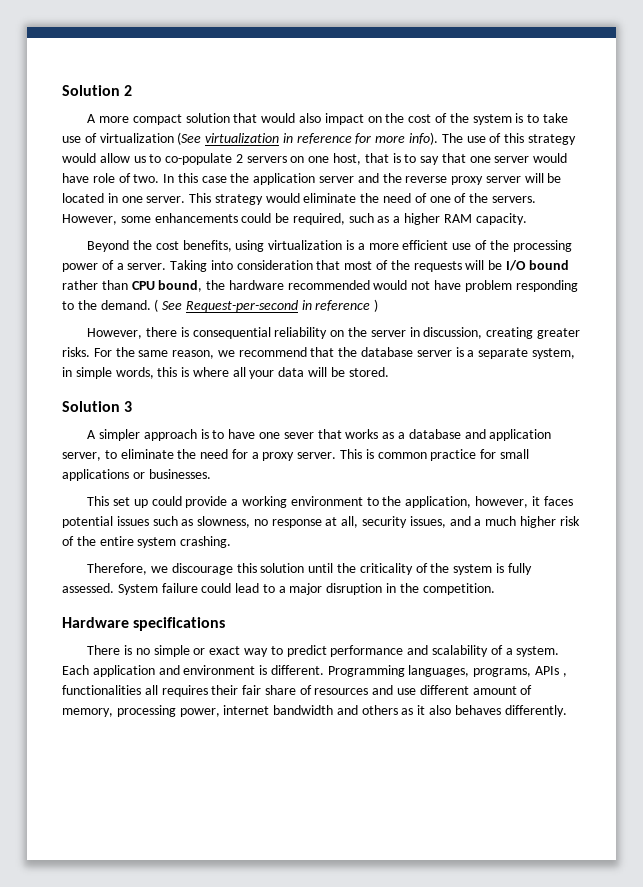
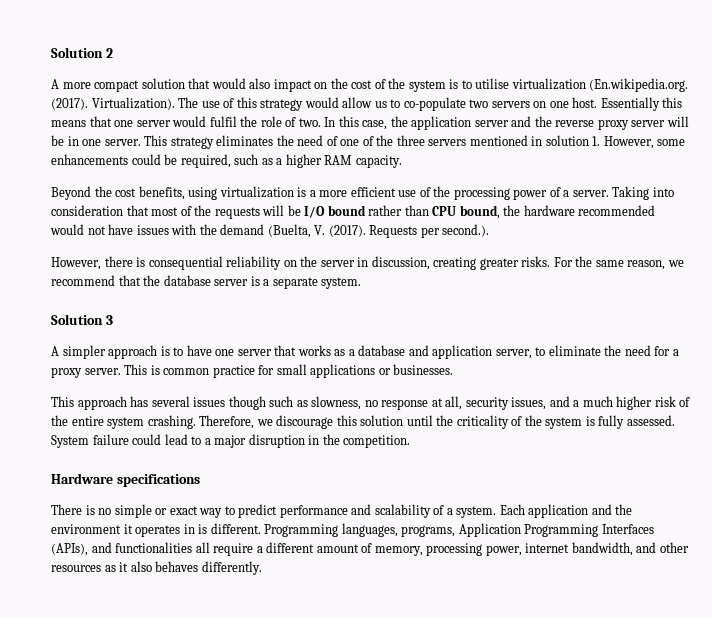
[542,113,568,123] [62,132,439,145] take use of virtualization (See virtualization in reference for more info). -> [475,78,689,92] [51,97,175,110] utilise virtualization (En.wikipedia.org. (2017). Virtualization).
[235,154,243,163] 2 -> [469,99,489,108] two
[333,153,440,165] host, that is to say -> [572,97,683,111] [51,120,86,127] host. Essentially this means
[62,173,89,183] have -> [209,116,258,127] fulfil the
[201,176,227,183] case -> [362,120,388,130] case,
[62,193,104,203] located -> (64, 140) none
[265,193,357,203] would eliminate -> [216,135,274,146] eliminates
[491,196,536,203] servers. -> [396,135,601,146] three servers mentioned in solution 1.
[464,280,578,292] [62,299,379,312] problem responding to the demand. ( See Request-per-second in reference ) -> [136,224,490,238] issues with the demand (Buelta, V. (2017). Requests per second.).
[531,348,575,359] [62,367,389,379] system, in simple words, this is where all your data will be stored. -> [321,277,362,289] system.
[283,432,314,439] sever -> [237,349,272,356] server
[113,496,573,508] [62,516,149,528] set up could provide a working environment to the application, however, it faces potential issues -> [77,396,266,410] approach has several issues though
(232, 542) // -> (196, 422) none
[183,665,256,675] environment -> [615,504,633,515] [51,524,195,537] the environment it operates in
[535,666,567,677] [62,685,417,697] APIs , functionalities all requires their fair share of resources and use -> [458,523,654,537] [51,542,263,556] Application Programming Interfaces (APIs), and functionalities all require a
[273,705,398,715] bandwidth and others -> [571,542,689,556] [51,565,101,572] bandwidth, and other resources

